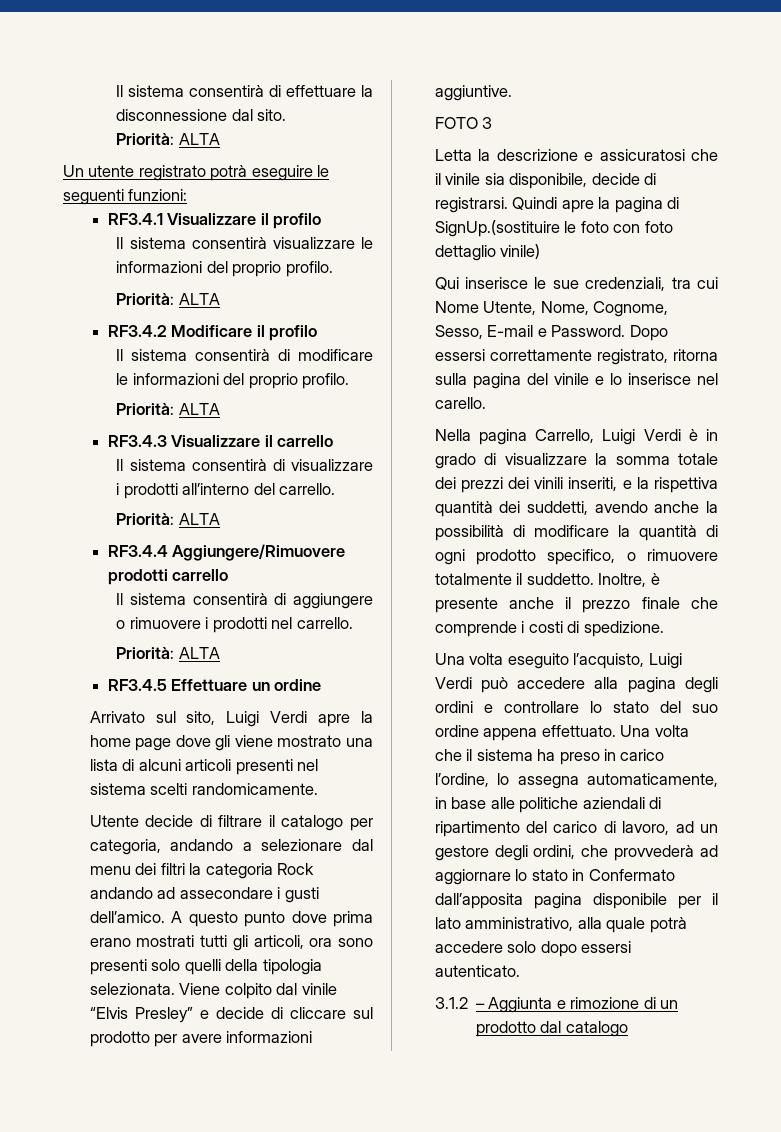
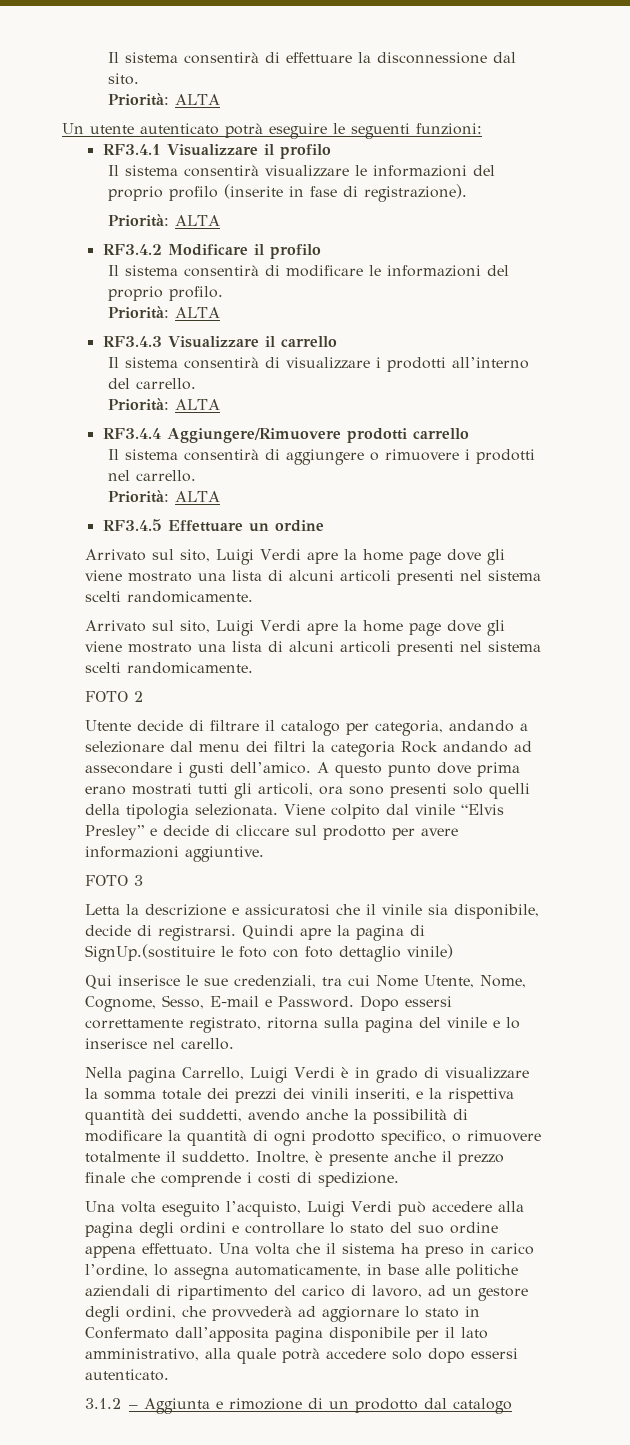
[138,165,206,181] registrato -> [140,123,219,135] autenticato
[285,261,333,277] profilo. -> [169,184,468,202] profilo (inserite in fase di registrazione).
(318, 789) none -> [85,620,506,636] [85,641,542,656] [85,662,254,674] [85,691,144,702] // Arrivato sul sito, Luigi Verdi apre la home page dove gli viene mostrato una lista di alcuni articoli presenti nel sistema scelti randomicamente. // FOTO 2

